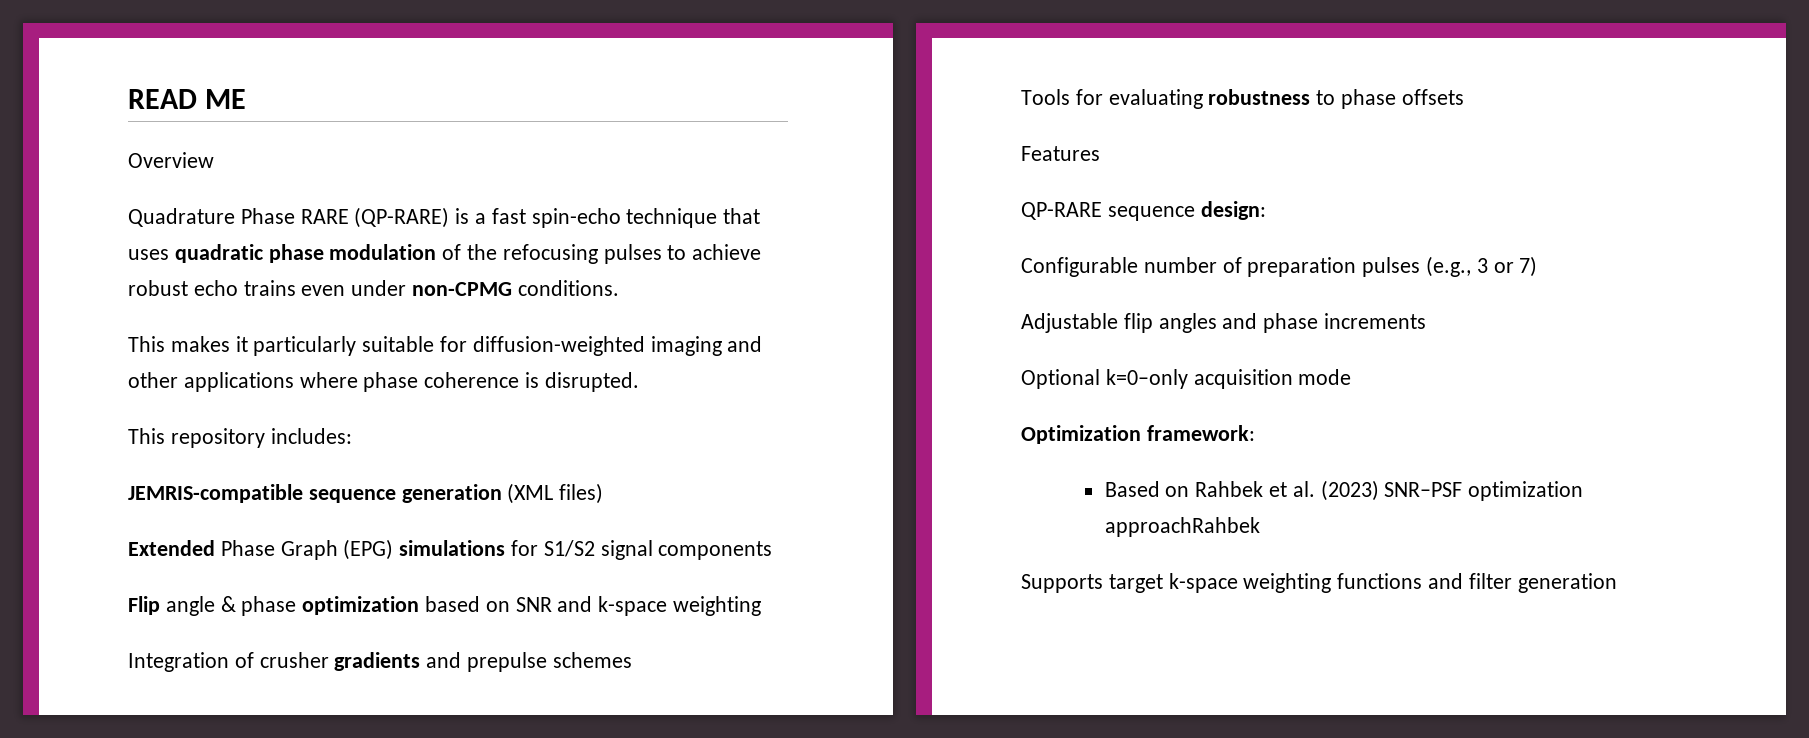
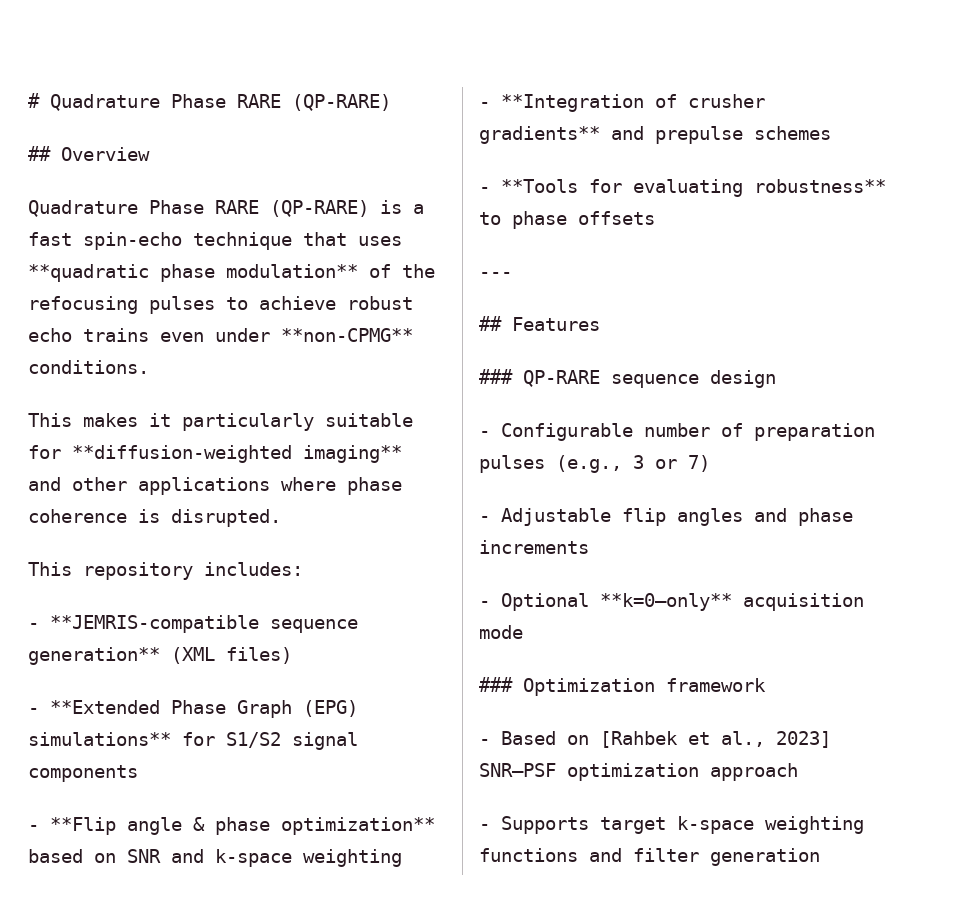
[128,89,247,109] READ ME // -> [28,93,391,111] [28,146,51,161] # Quadrature Phase RARE (QP-RARE) // ##
[174,244,437,263] quadratic phase modulation -> [28,264,358,282] **quadratic phase modulation**
[412,282,513,296] non-CPMG -> [281,328,413,342] **non-CPMG**
[472,336,722,356] diffusion-weighted imaging -> [72,445,402,463] **diffusion-weighted imaging**
[128,484,502,503] JEMRIS-compatible sequence generation -> [28,615,358,633] [28,647,160,665] - **JEMRIS-compatible sequence generation**
[128,540,215,556] Extended -> [28,700,160,714] - **Extended
[399,540,506,556] simulations -> [28,732,171,746] simulations**
[128,596,160,615] Flip -> [28,817,116,835] - **Flip
[302,596,420,615] optimization -> [281,817,435,835] optimization**
[128,652,229,672] Integration -> [479,94,644,112] - **Integration
[334,652,421,671] gradients -> [479,126,600,144] gradients**
[1021,89,1070,105] Tools -> [479,179,578,193] - **Tools
[1208,89,1311,105] robustness -> [754,179,886,193] robustness**
(1464, 97) none -> [479,272,512,278] [479,316,502,331] --- // ##
(1100, 153) none -> [479,369,513,384] ###
[1200,201,1266,220] design: // -> [710,370,776,388] [479,431,490,437] design // -
(1538, 266) none -> [479,516,490,522] -
[1021,369,1188,389] Optional k=0–only -> [479,593,732,611] - Optional **k=0–only**
[1021,425,1255,444] [1104,480,1584,501] [1104,517,1260,537] Optimization framework: // Based on Rahbek et al. (2023) SNR–PSF optimization approachRahbek // -> [479,677,766,696] [479,731,831,748] [479,763,798,781] [479,824,490,830] ### Optimization framework // - Based on [Rahbek et al., 2023] SNR–PSF optimization approach // -

